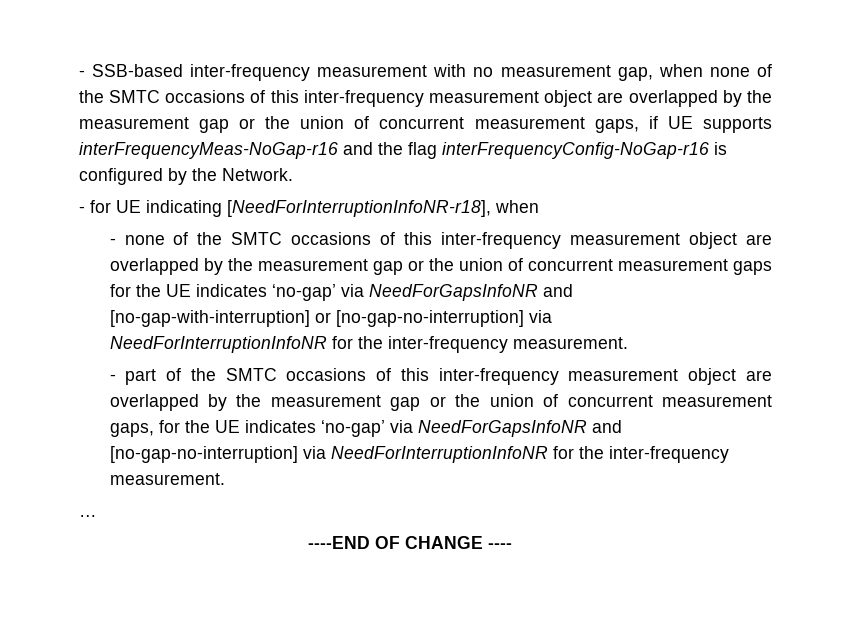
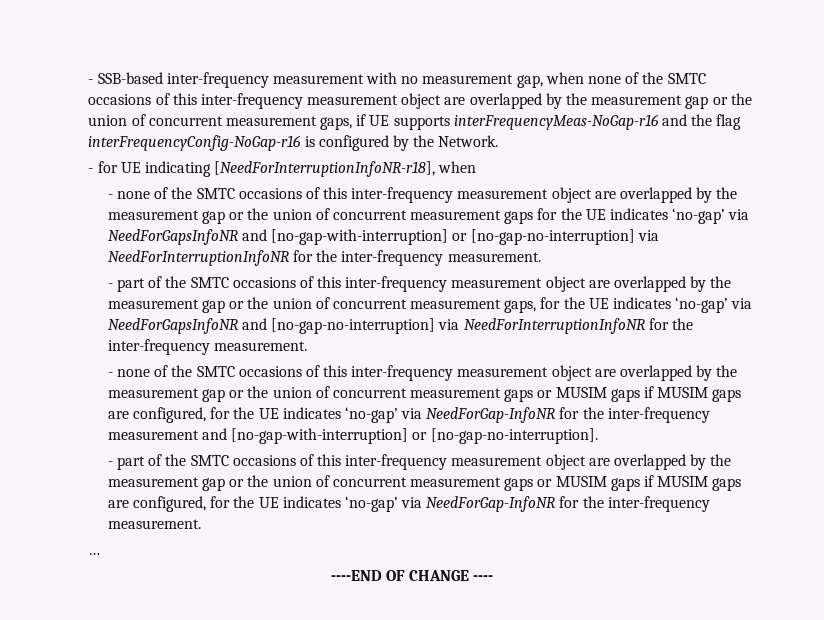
(225, 479) none -> [107,365,738,381] [107,386,742,402] [107,407,710,423] [107,428,598,444] [107,454,732,470] [107,475,742,491] [107,496,710,512] [107,519,201,529] // - none of the SMTC occasions of this inter-frequency measurement object are overlapped by the measurement gap or the union of concurrent measurement gaps or MUSIM gaps if MUSIM gaps are configured, for the UE indicates ‘no-gap’ via NeedForGap-InfoNR for the inter-frequency measurement and [no-gap-with-interruption] or [no-gap-no-interruption]. // - part of the SMTC occasions of this inter-frequency measurement object are overlapped by the measurement gap or the union of concurrent measurement gaps or MUSIM gaps if MUSIM gaps are configured, for the UE indicates ‘no-gap’ via NeedForGap-InfoNR for the inter-frequency measurement.

